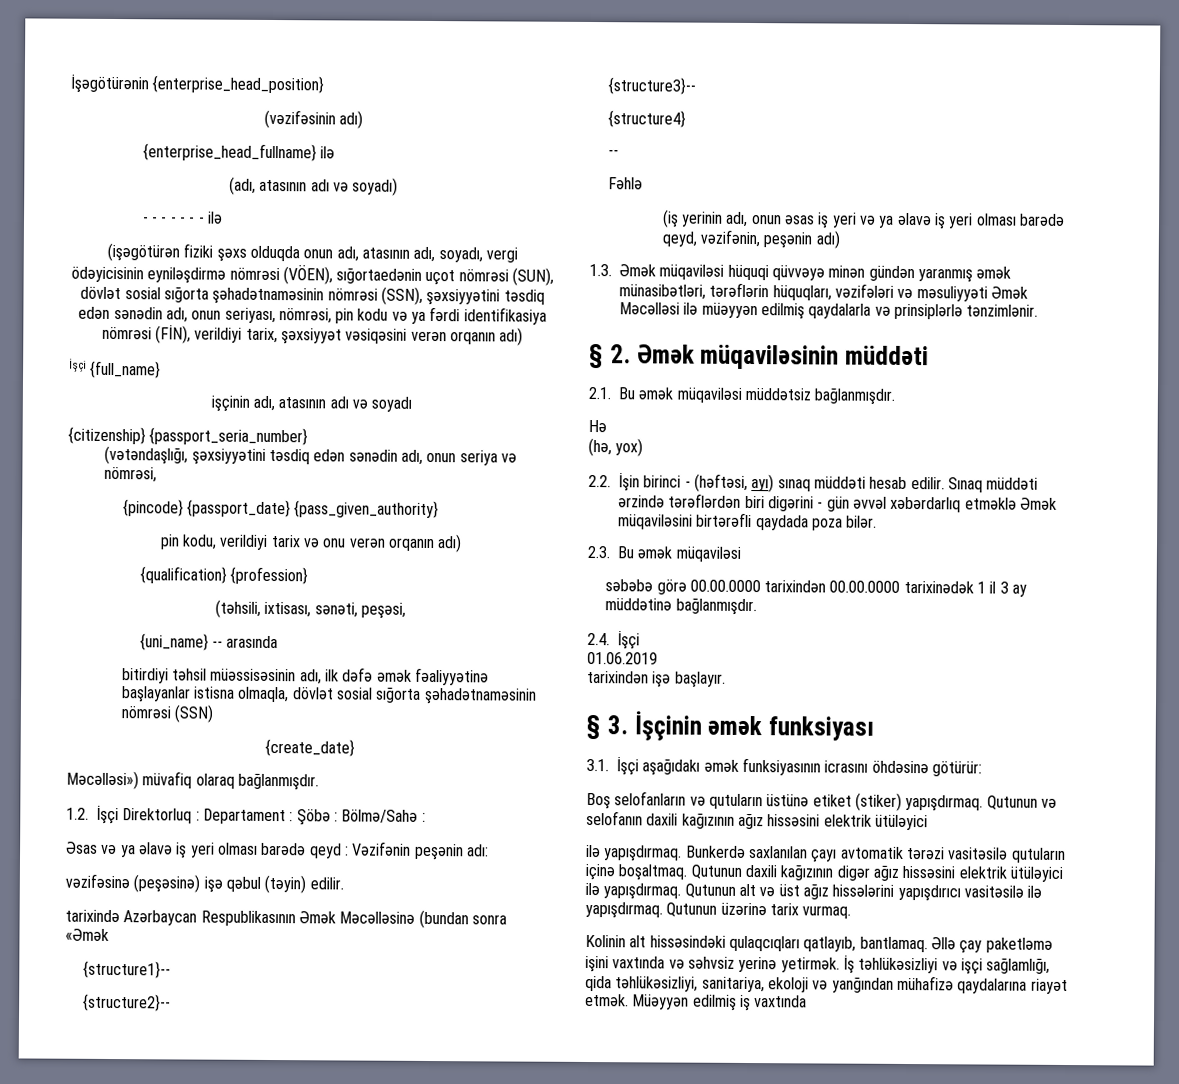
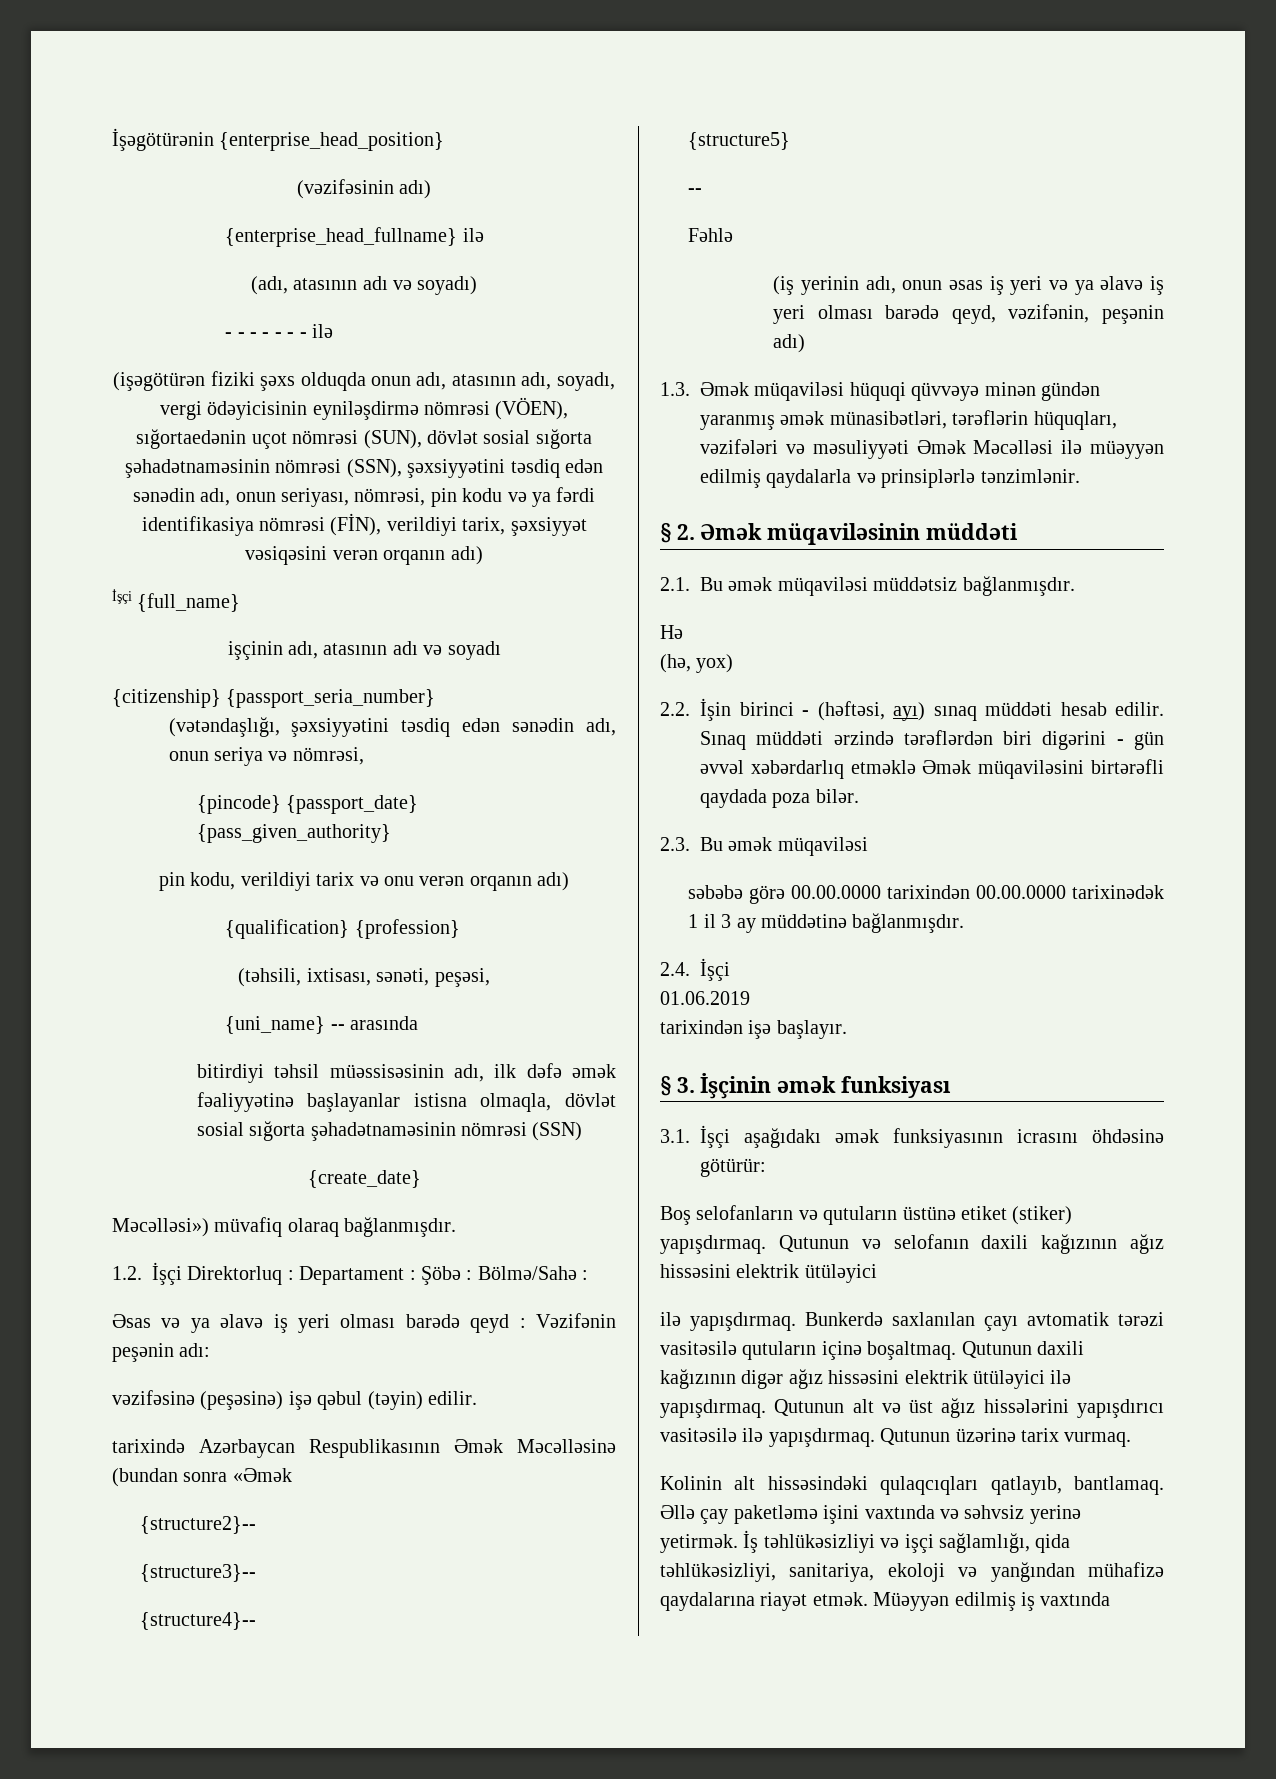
[83,960,172,979] // {structure1}-- -> (292, 1475) none
[608,110,687,128] {structure4} -> [140,1612,257,1630] [688,132,791,150] {structure4}-- // {structure5}

